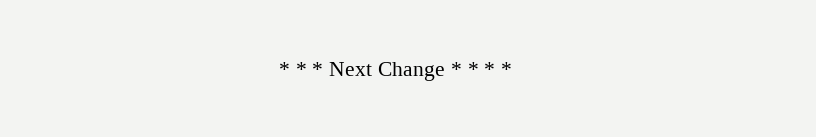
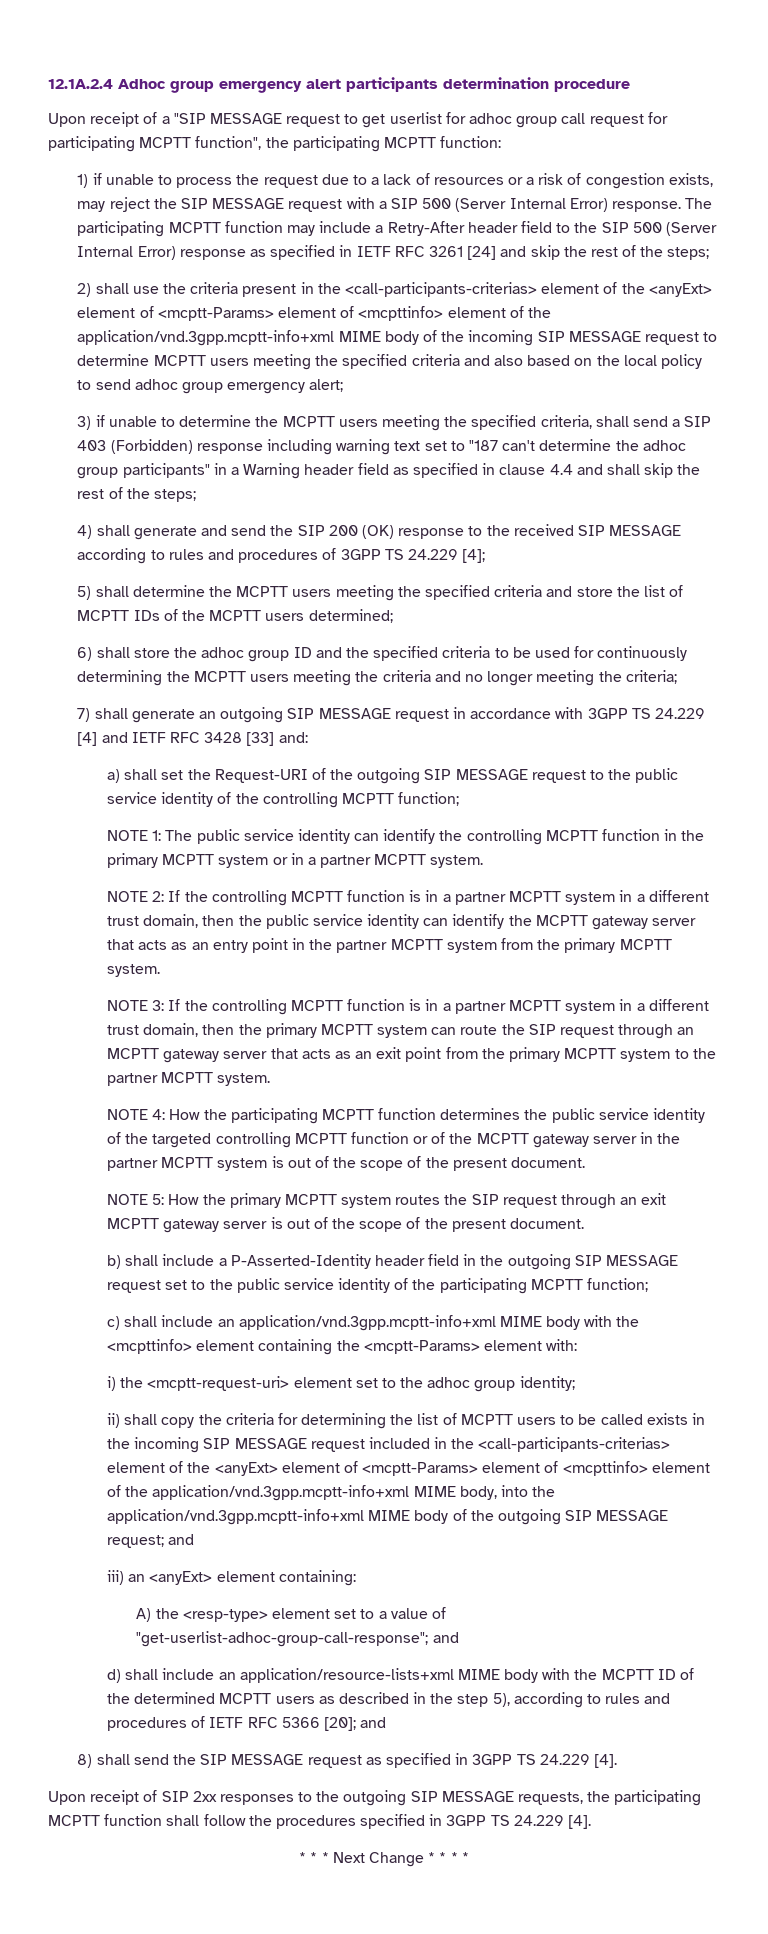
(278, 69) none -> [48,77,630,93] [48,112,668,128] [48,136,502,152] [77,173,713,189] [77,197,713,212] [77,221,717,237] [77,245,710,260] [77,282,712,297] [77,306,551,321] [77,330,718,346] [77,354,702,370] [77,379,344,394] [77,415,712,431] [77,439,686,455] [77,463,701,479] [77,487,197,502] [77,524,682,540] [77,548,486,564] [77,585,684,601] [77,609,393,623] [77,646,688,662] [77,670,677,686] [77,707,705,723] [77,732,308,746] [106,768,679,784] [106,792,460,808] [106,829,705,845] [106,853,484,868] [106,890,709,906] [106,914,697,930] [106,938,672,953] [106,964,160,977] [106,999,709,1015] [106,1023,695,1039] [106,1047,716,1063] [106,1072,271,1086] [106,1108,705,1124] [106,1132,681,1148] [106,1156,585,1171] [106,1193,667,1209] [106,1217,584,1233] [106,1254,678,1270] [106,1278,648,1294] [106,1315,640,1331] [106,1339,578,1355] [106,1376,575,1392] [106,1413,705,1429] [106,1437,671,1453] [106,1461,710,1476] [106,1485,556,1501] [106,1509,669,1525] [106,1534,195,1548] [106,1570,356,1586] [136,1607,446,1622] [136,1631,459,1647] [106,1668,694,1683] [106,1692,671,1708] [106,1716,387,1731] [77,1753,617,1768] [48,1790,702,1806] [48,1814,592,1829] 12.1A.2.4 Adhoc group emergency alert participants determination procedure // Upon receipt of a "SIP MESSAGE request to get userlist for adhoc group call request for participating MCPTT function", the participating MCPTT function: // 1) if unable to process the request due to a lack of resources or a risk of congestion exists, may reject the SIP MESSAGE request with a SIP 500 (Server Internal Error) response. The participating MCPTT function may include a Retry-After header field to the SIP 500 (Server Internal Error) response as specified in IETF RFC 3261 [24] and skip the rest of the steps; // 2) shall use the criteria present in the <call-participants-criterias> element of the <anyExt> element of <mcptt-Params> element of <mcpttinfo> element of the application/vnd.3gpp.mcptt-info+xml MIME body of the incoming SIP MESSAGE request to determine MCPTT users meeting the specified criteria and also based on the local policy to send adhoc group emergency alert; // 3) if unable to determine the MCPTT users meeting the specified criteria, shall send a SIP 403 (Forbidden) response including warning text set to "187 can't determine the adhoc group participants" in a Warning header field as specified in clause 4.4 and shall skip the rest of the steps; // 4) shall generate and send the SIP 200 (OK) response to the received SIP MESSAGE according to rules and procedures of 3GPP TS 24.229 [4]; // 5) shall determine the MCPTT users meeting the specified criteria and store the list of MCPTT IDs of the MCPTT users determined; // 6) shall store the adhoc group ID and the specified criteria to be used for continuously determining the MCPTT users meeting the criteria and no longer meeting the criteria; // 7) shall generate an outgoing SIP MESSAGE request in accordance with 3GPP TS 24.229 [4] and IETF RFC 3428 [33] and: // a) shall set the Request-URI of the outgoing SIP MESSAGE request to the public service identity of the controlling MCPTT function; // NOTE 1: The public service identity can identify the controlling MCPTT function in the primary MCPTT system or in a partner MCPTT system. // NOTE 2: If the controlling MCPTT function is in a partner MCPTT system in a different trust domain, then the public service identity can identify the MCPTT gateway server that acts as an entry point in the partner MCPTT system from the primary MCPTT system. // NOTE 3: If the controlling MCPTT function is in a partner MCPTT system in a different trust domain, then the primary MCPTT system can route the SIP request through an MCPTT gateway server that acts as an exit point from the primary MCPTT system to the partner MCPTT system. // NOTE 4: How the participating MCPTT function determines the public service identity of the targeted controlling MCPTT function or of the MCPTT gateway server in the partner MCPTT system is out of the scope of the present document. // NOTE 5: How the primary MCPTT system routes the SIP request through an exit MCPTT gateway server is out of the scope of the present document. // b) shall include a P-Asserted-Identity header field in the outgoing SIP MESSAGE request set to the public service identity of the participating MCPTT function; // c) shall include an application/vnd.3gpp.mcptt-info+xml MIME body with the <mcpttinfo> element containing the <mcptt-Params> element with: // i) the <mcptt-request-uri> element set to the adhoc group identity; // ii) shall copy the criteria for determining the list of MCPTT users to be called exists in the incoming SIP MESSAGE request included in the <call-participants-criterias> element of the <anyExt> element of <mcptt-Params> element of <mcpttinfo> element of the application/vnd.3gpp.mcptt-info+xml MIME body, into the application/vnd.3gpp.mcptt-info+xml MIME body of the outgoing SIP MESSAGE request; and // iii) an <anyExt> element containing: // A) the <resp-type> element set to a value of "get-userlist-adhoc-group-call-response"; and // d) shall include an application/resource-lists+xml MIME body with the MCPTT ID of the determined MCPTT users as described in the step 5), according to rules and procedures of IETF RFC 5366 [20]; and // 8) shall send the SIP MESSAGE request as specified in 3GPP TS 24.229 [4]. // Upon receipt of SIP 2xx responses to the outgoing SIP MESSAGE requests, the participating MCPTT function shall follow the procedures specified in 3GPP TS 24.229 [4]. //

